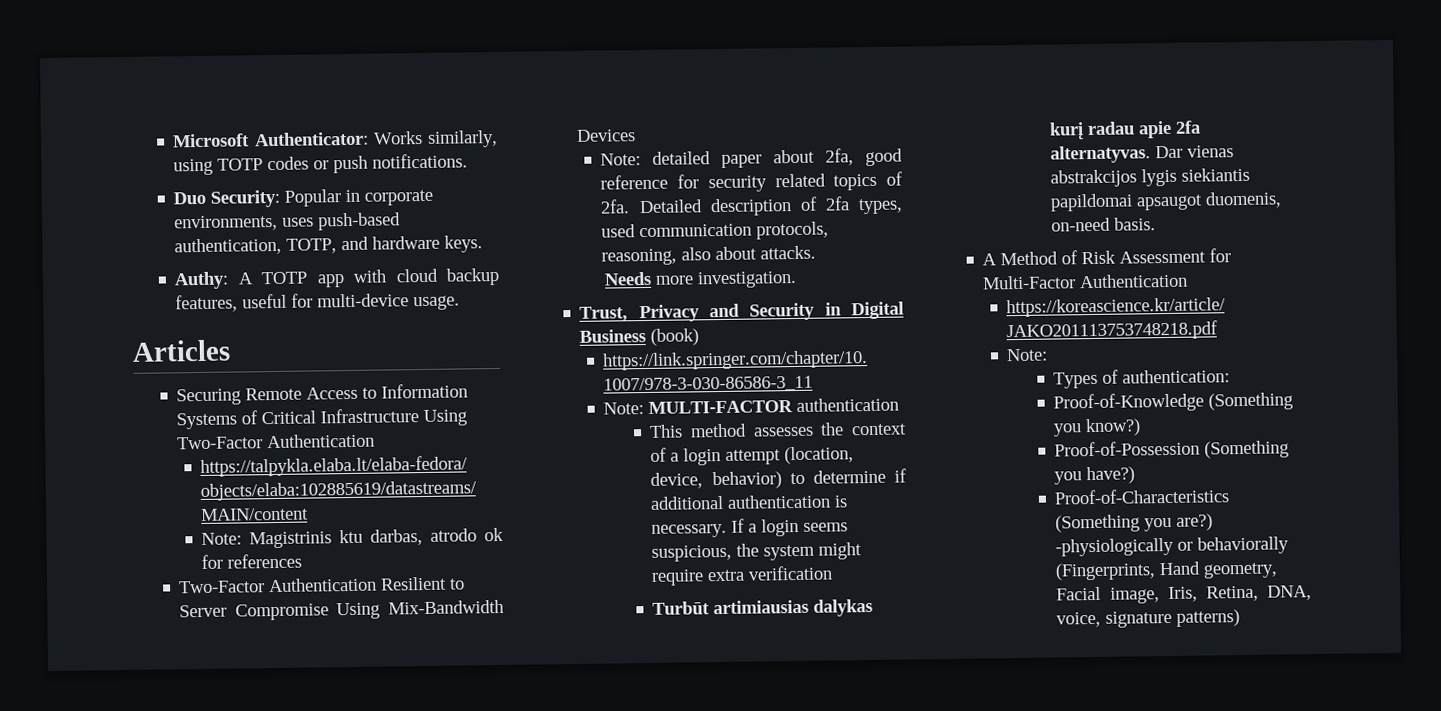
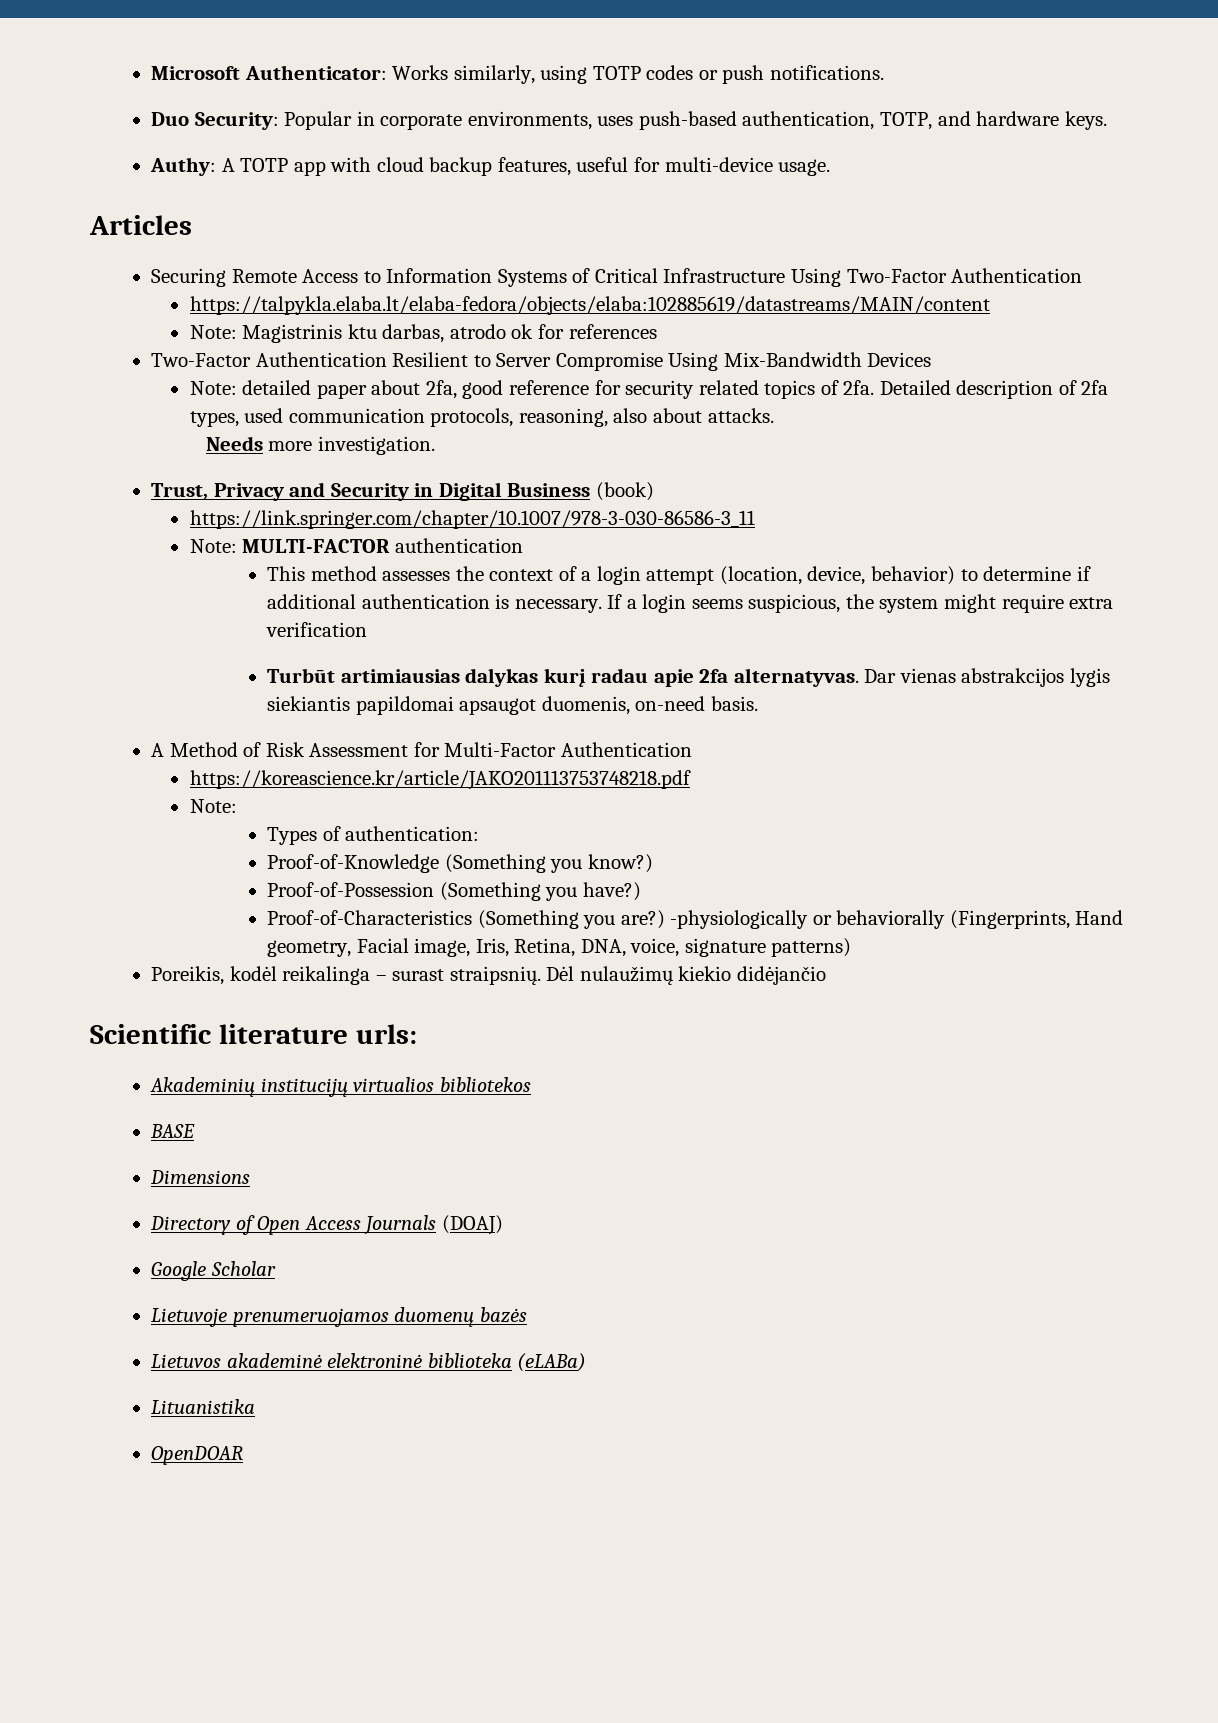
(1241, 618) none -> [151,966,826,985] [90,1024,417,1044] [150,1077,531,1097] [150,1124,196,1138] [150,1170,251,1184] [150,1215,503,1235] [151,1261,276,1281] [151,1307,527,1327] [151,1353,587,1372] [151,1399,256,1414] [151,1446,244,1465] // Poreikis, kodėl reikalinga – surast straipsnių. Dėl nulaužimų kiekio didėjančio // Scientific literature urls: // Akademinių institucijų virtualios bibliotekos // BASE // Dimensions // Directory of Open Access Journals (DOAJ) // Google Scholar // Lietuvoje prenumeruojamos duomenų bazės // Lietuvos akademinė elektroninė biblioteka (eLABa) // Lituanistika // OpenDOAR

